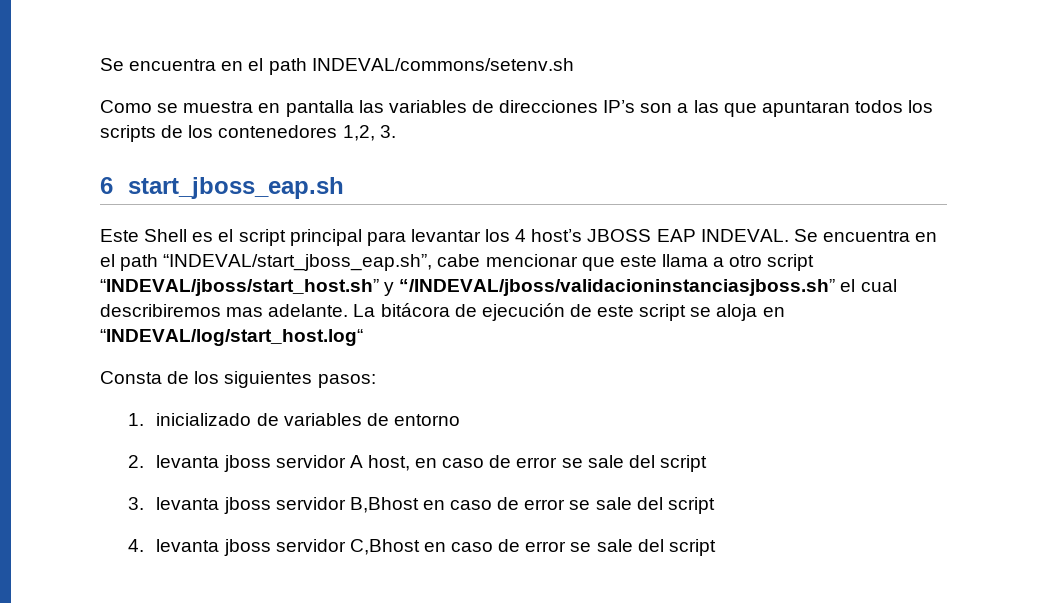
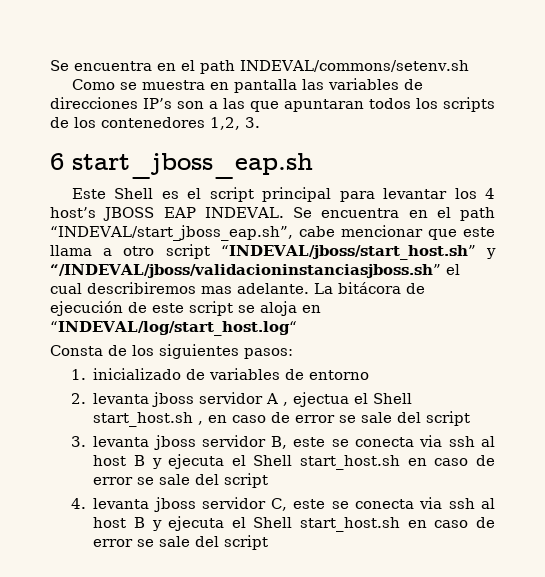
[367,455,410,471] host, -> [283,392,413,407] [93,412,204,427] , ejectua el Shell start_host.sh ,
[349,497,419,513] B,Bhost -> [271,435,496,449] [93,454,401,470] B, este se conecta via ssh al host B y ejecuta el Shell start_host.sh
[349,539,420,555] C,Bhost -> [271,497,496,511] [93,516,401,532] C, este se conecta via ssh al host B y ejecuta el Shell start_host.sh

